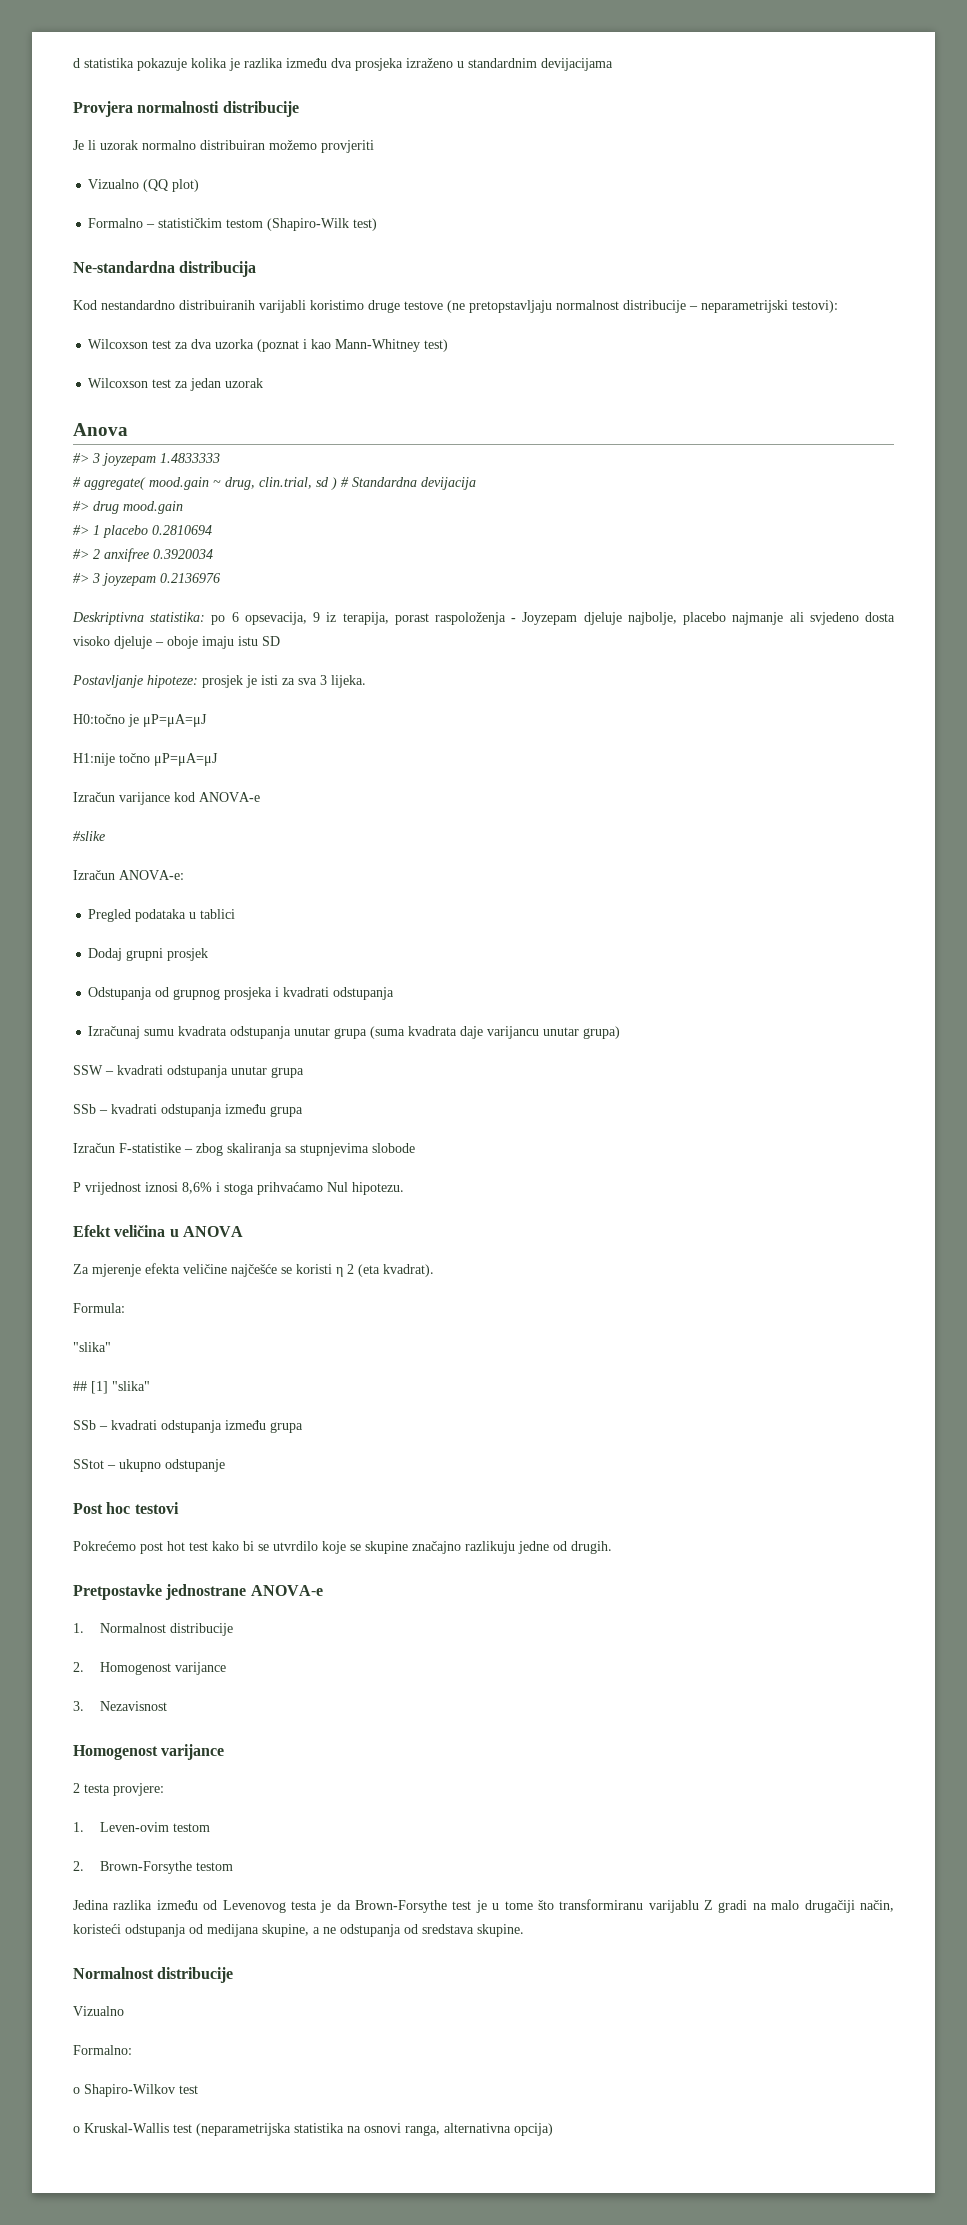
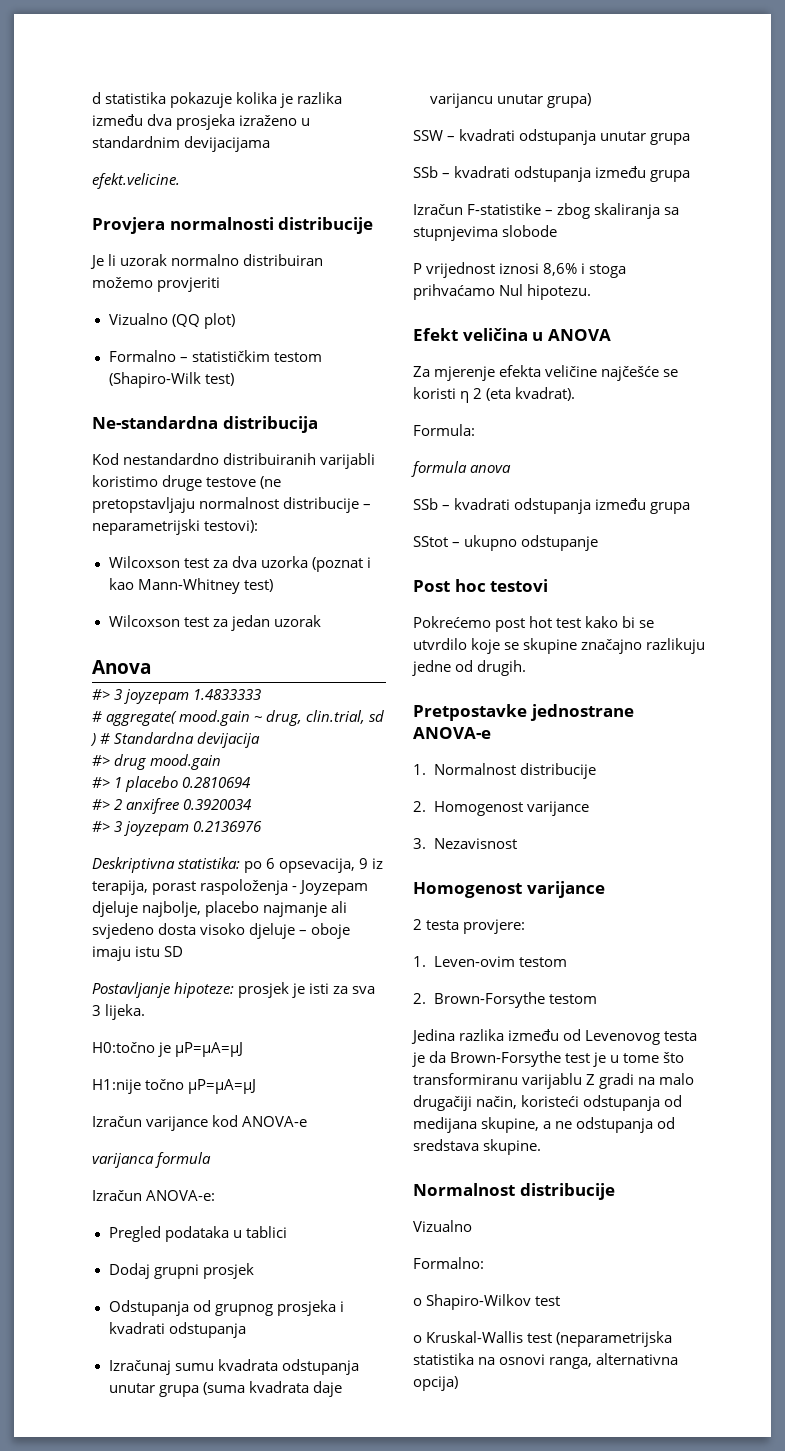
(613, 64) none -> [92,173,180,189] // efekt.velicine.
[73,831,105,841] #slike -> [92,1152,212,1168] varijanca formula
[73,1342,111,1352] [73,1381,150,1394] "slika" // ## [1] "slika" -> [411,461,512,477] formula anova

